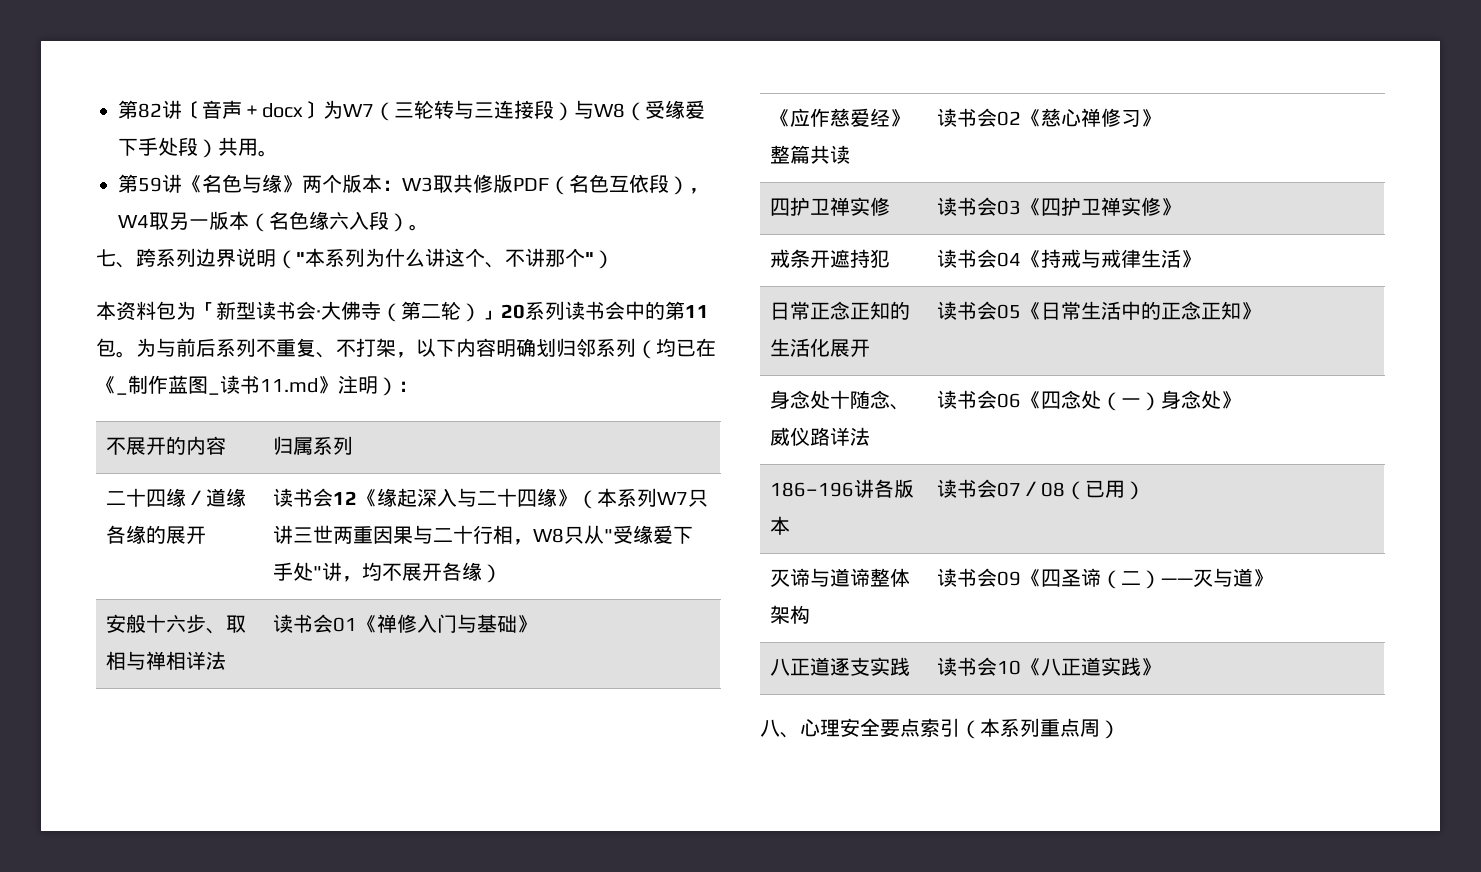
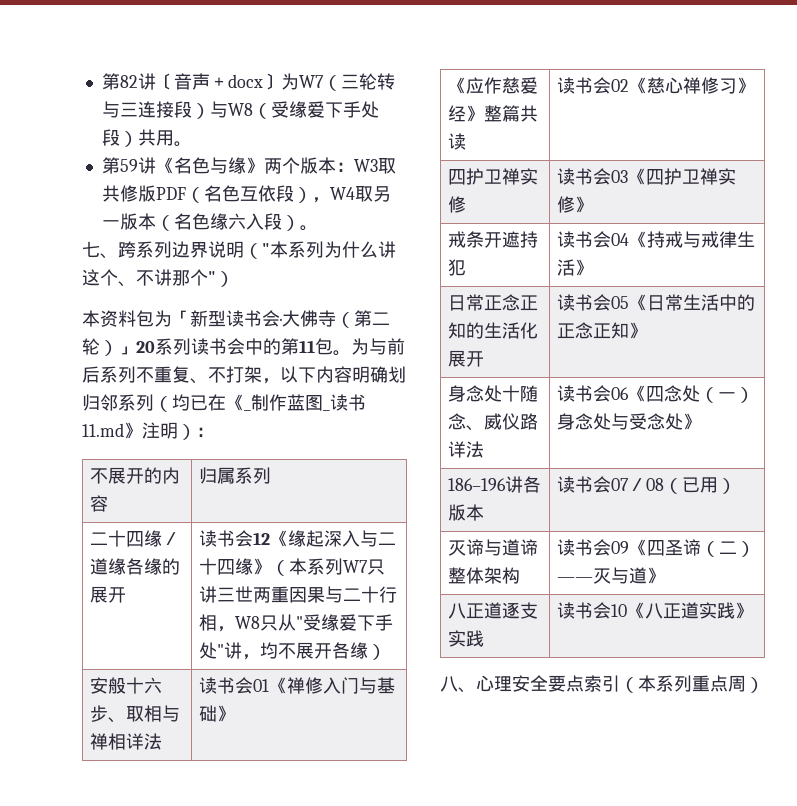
(1222, 399) none -> [610,413,683,430] 与受念处

